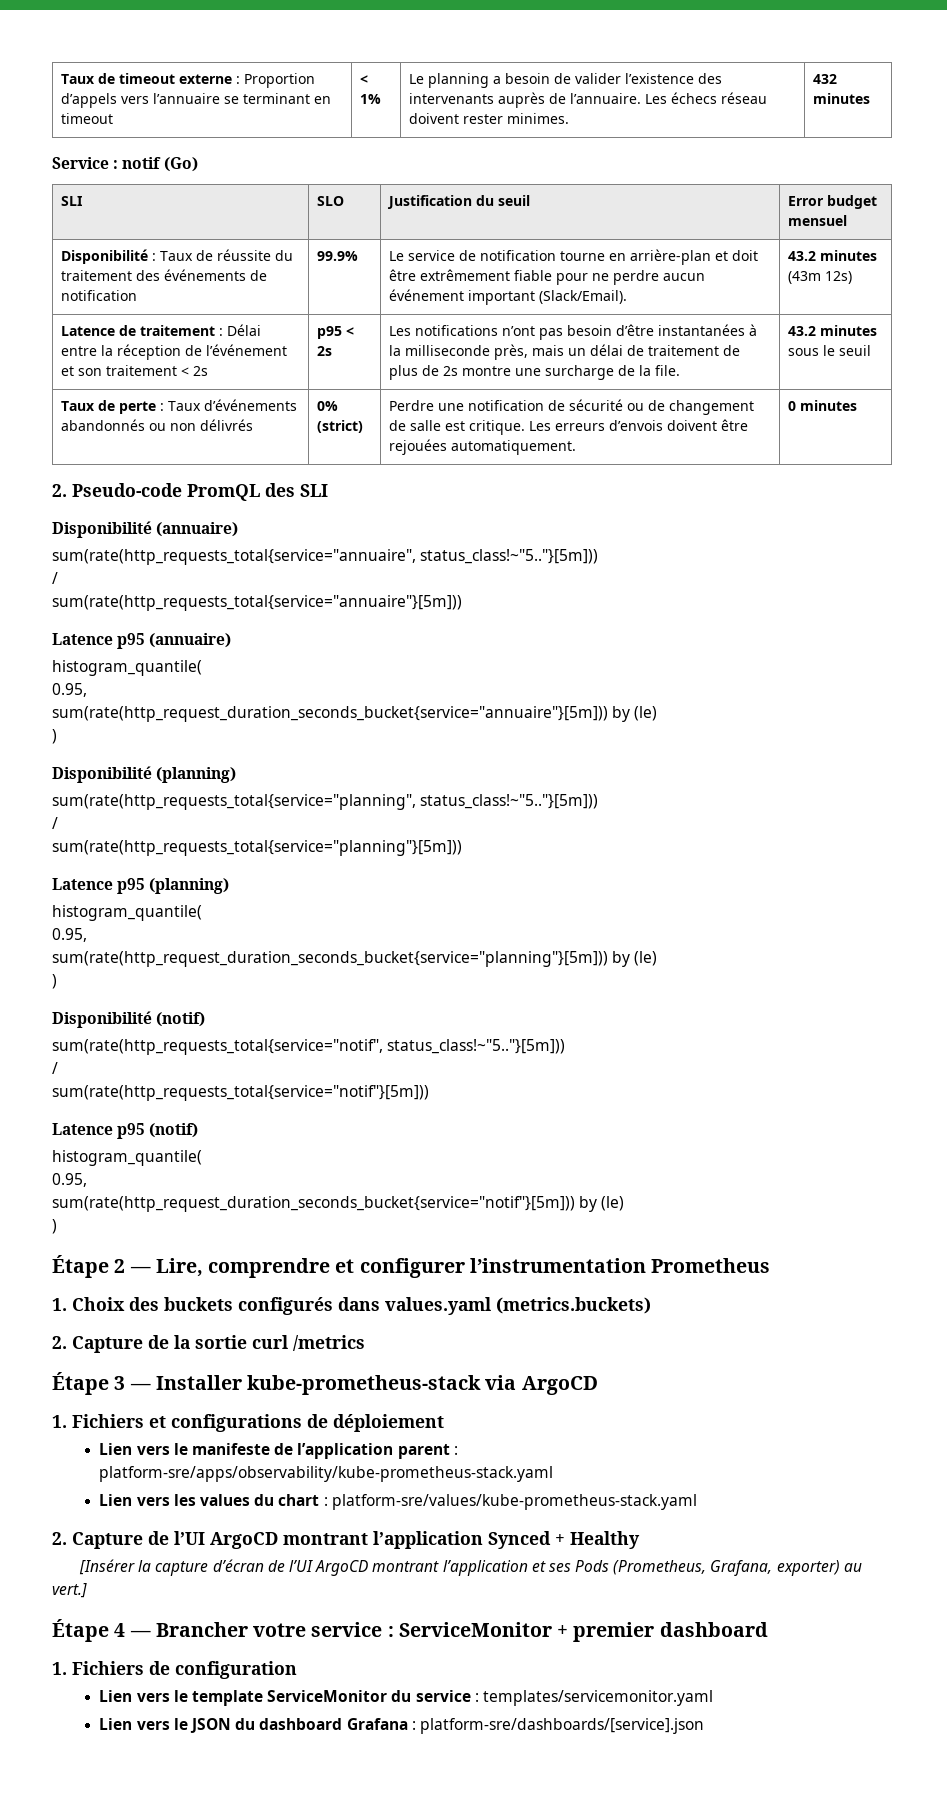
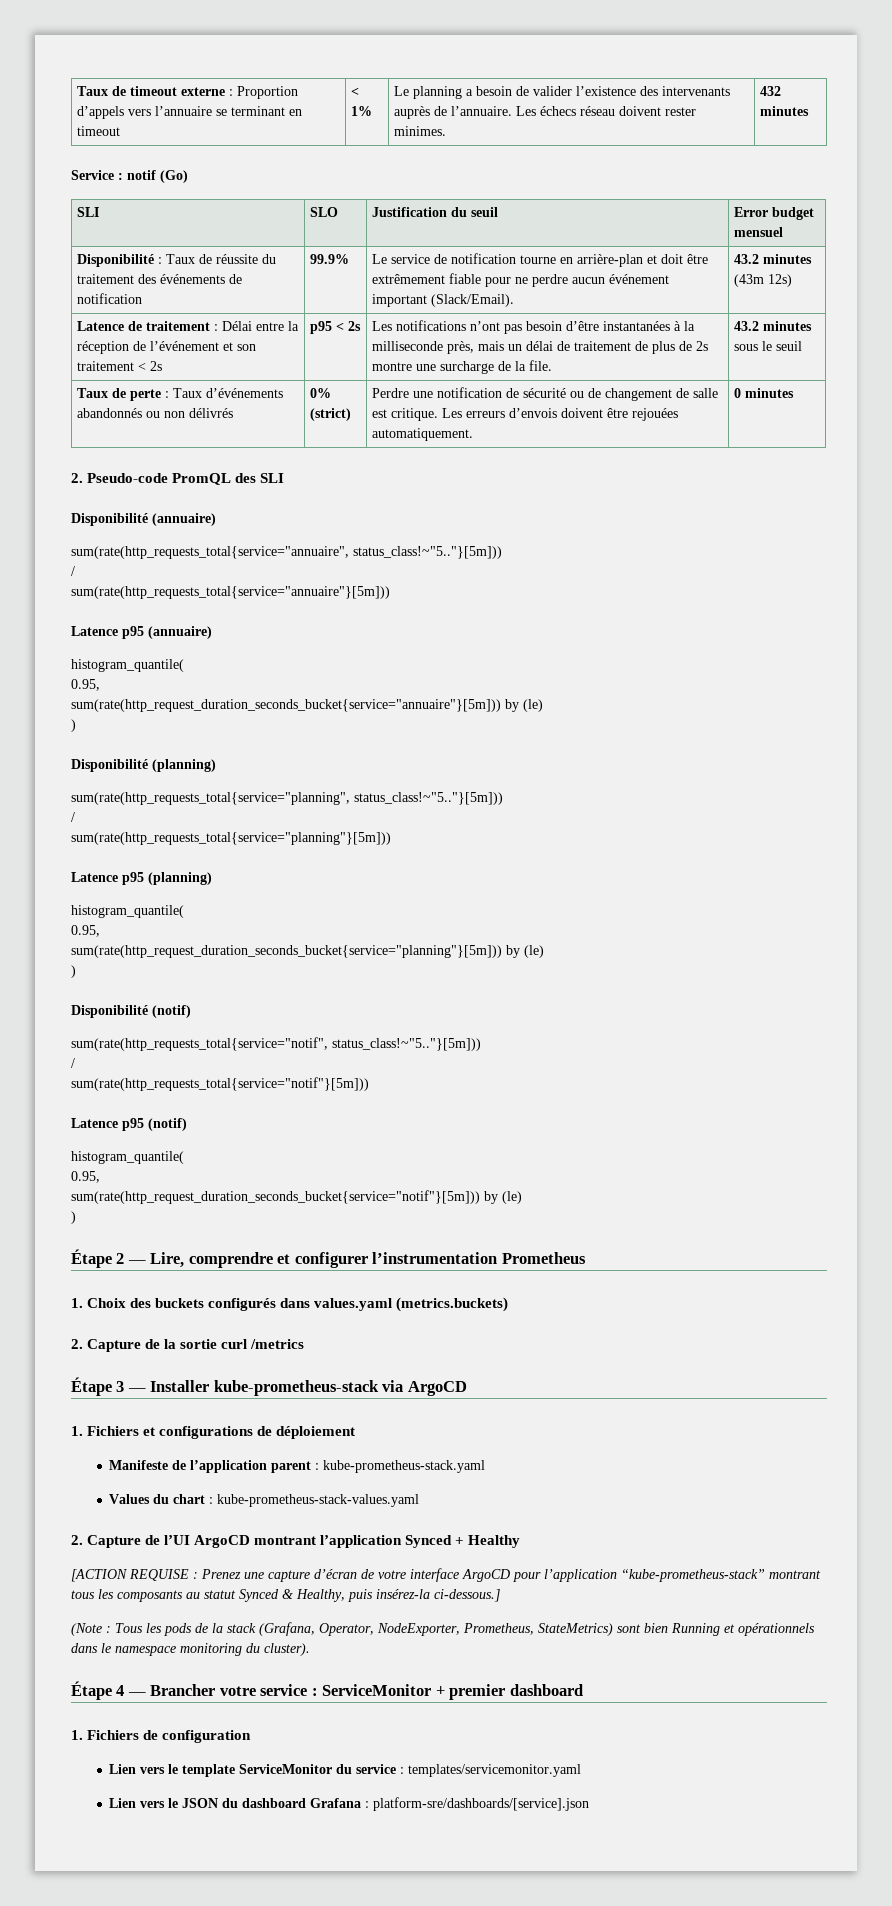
[99,1443,458,1459] [99,1466,554,1482] [99,1494,250,1506] Lien vers le manifeste de l’application parent : platform-sre/apps/observability/kube-prometheus-stack.yaml // Lien vers les values -> [109,1460,486,1473] [109,1494,151,1504] Manifeste de l’application parent : kube-prometheus-stack.yaml // Values
[331,1494,697,1510] platform-sre/values/kube-prometheus-stack.yaml -> [217,1494,420,1507] kube-prometheus-stack-values.yaml
[79,1559,862,1576] [52,1583,87,1598] [Insérer la capture d’écran de l’UI ArgoCD montrant l’application et ses Pods (Prometheus, Grafana, exporter) au vert.] -> [71,1568,821,1582] [71,1589,500,1602] [71,1622,815,1636] [71,1643,310,1656] [ACTION REQUISE : Prenez une capture d’écran de votre interface ArgoCD pour l’application “kube-prometheus-stack” montrant tous les composants au statut Synced & Healthy, puis insérez-la ci-dessous.] // (Note : Tous les pods de la stack (Grafana, Operator, NodeExporter, Prometheus, StateMetrics) sont bien Running et opérationnels dans le namespace monitoring du cluster).

